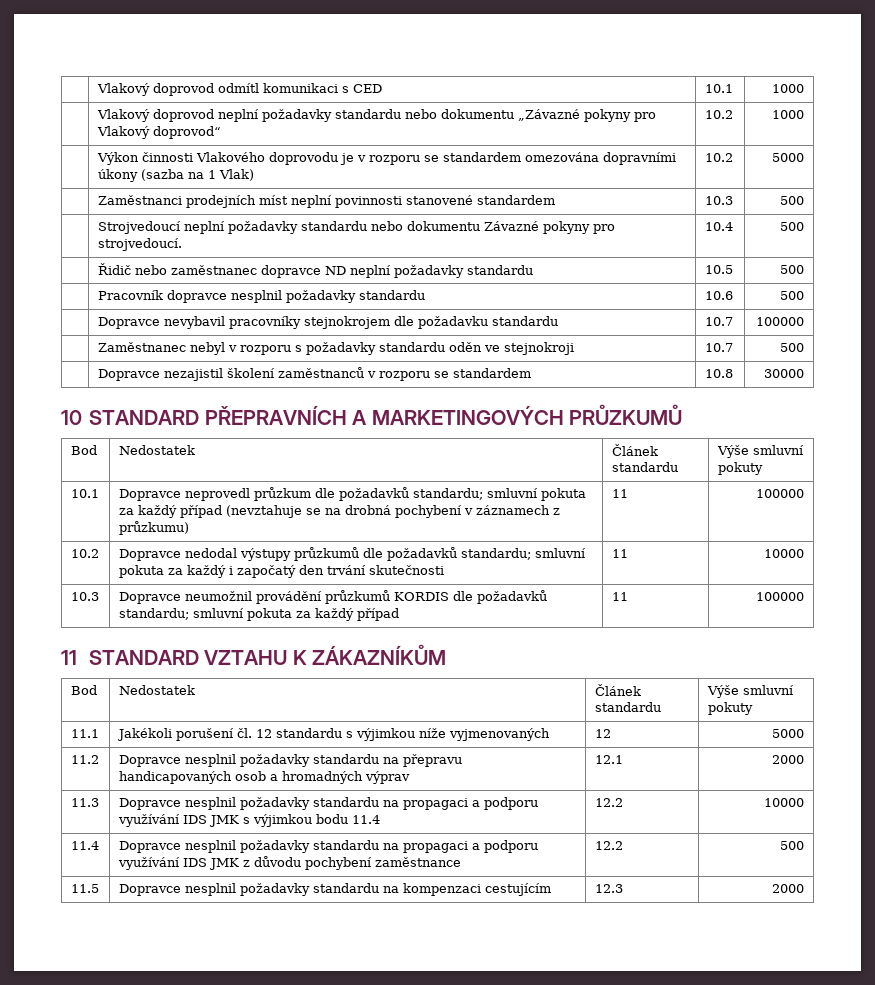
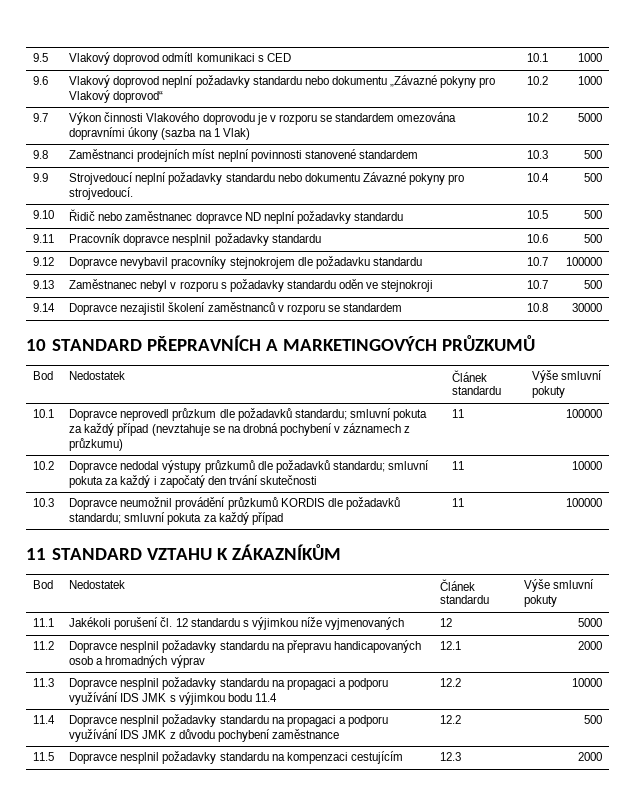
(96, 89) none -> [33,53,49,62] 9.5
(805, 88) none -> [33,76,49,85] 9.6
(805, 114) none -> [33,113,49,122] 9.7
(805, 157) none -> [33,150,49,159] 9.8
(805, 200) none -> [33,173,49,182] 9.9
(805, 226) none -> [33,210,55,219] 9.10
(805, 269) none -> [33,234,55,243] 9.11
(805, 295) none -> [33,257,55,266] 9.12
(805, 321) none -> [33,280,55,289] 9.13
(805, 347) none -> [33,303,56,312] 9.14

